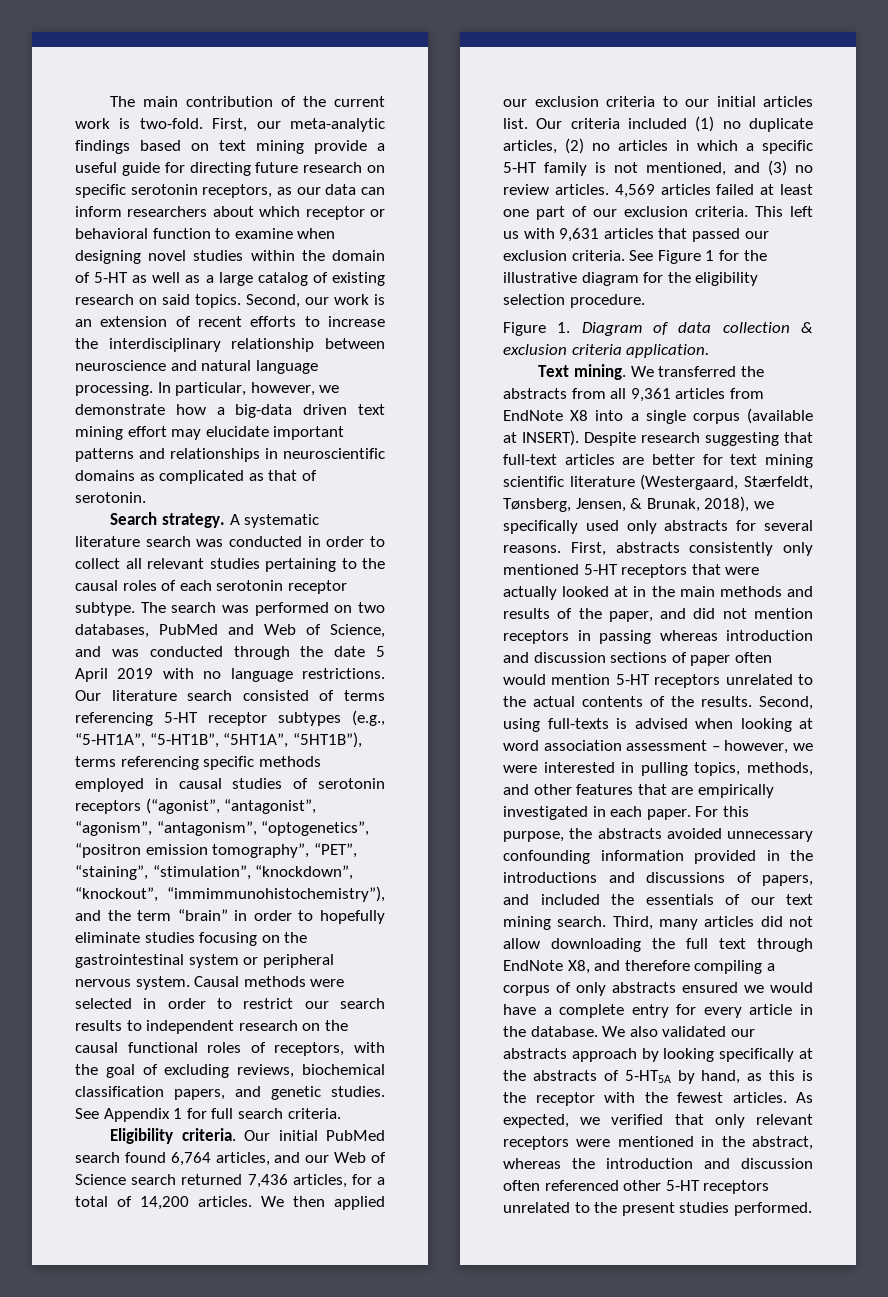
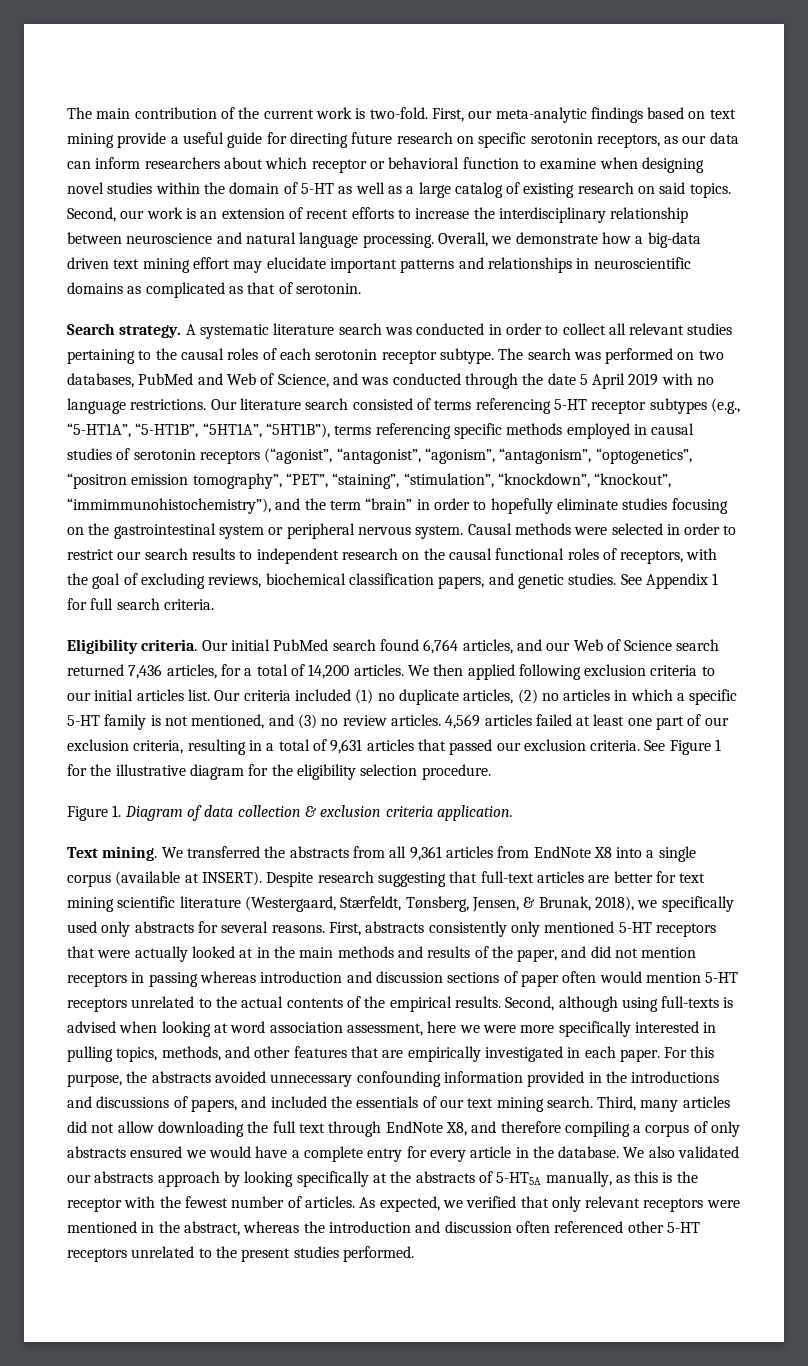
[157,382,315,396] In particular, however, -> [437,232,488,247] Overall,
[503,99,527,107] our -> [518,664,581,680] following
[695,206,813,217] [503,228,555,239] criteria. This left us with -> [133,739,327,755] criteria, resulting in a total of
(694, 701) none -> [389,996,452,1012] empirical
(813, 703) none -> [558,996,618,1012] although
[626,740,813,754] [503,765,537,773] assessment – however, we were -> [346,1021,631,1037] assessment, here we were more specifically
[677,1070,741,1084] by hand, -> [545,1171,612,1187] manually,
(723, 1097) none -> [231,1196,302,1208] number of

